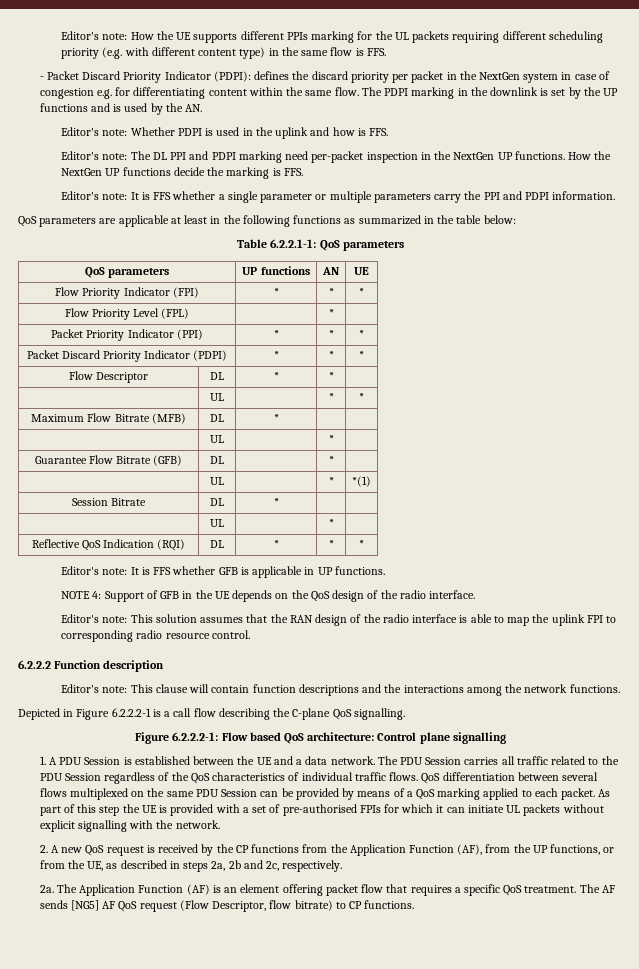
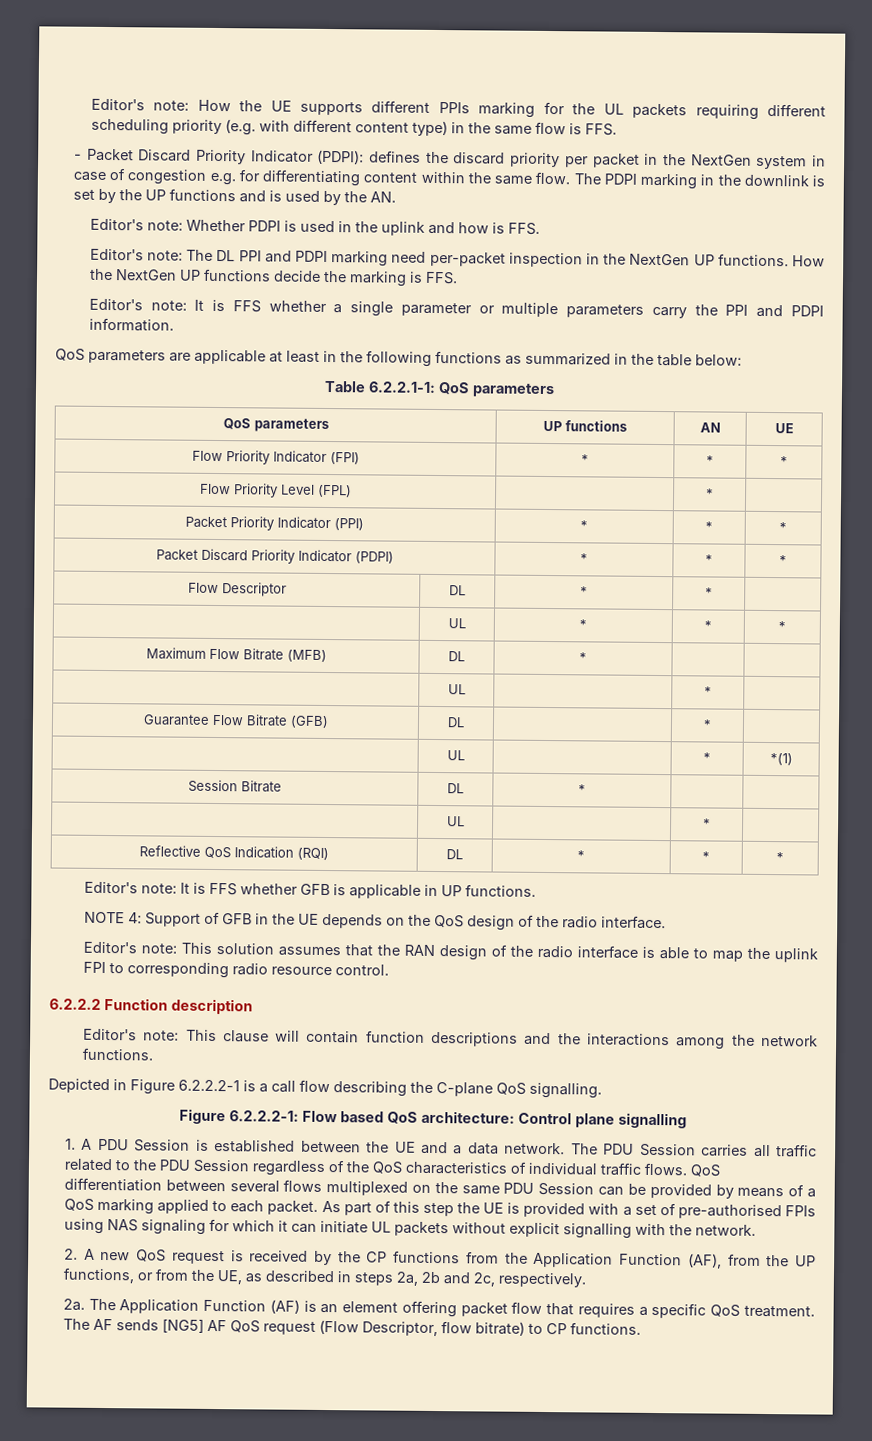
(224, 397) none -> [579,619,587,630] *
(381, 809) none -> [63,1218,206,1235] using NAS signaling

